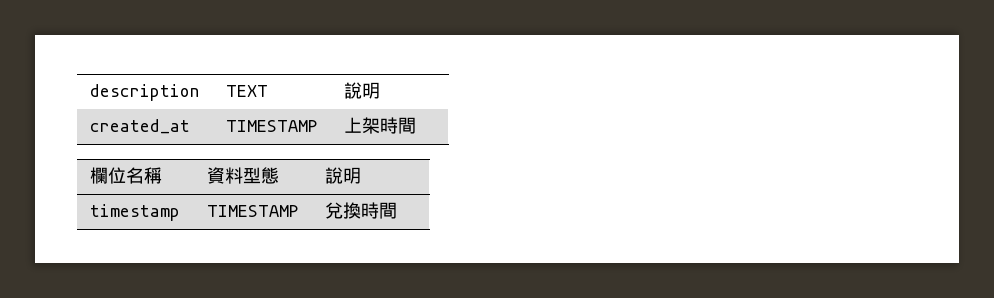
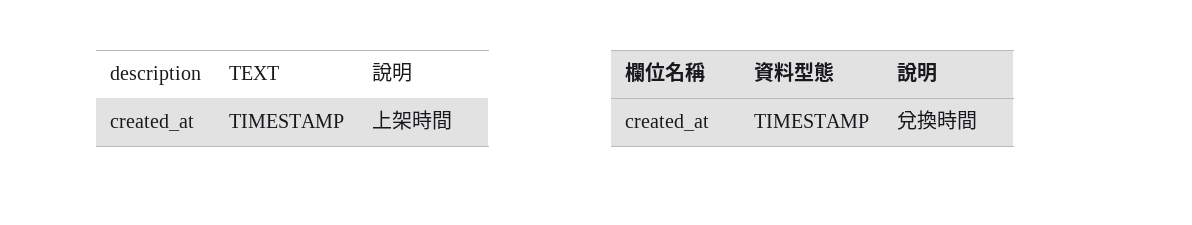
[89,204,180,221] timestamp -> [624,114,709,131] created_at

